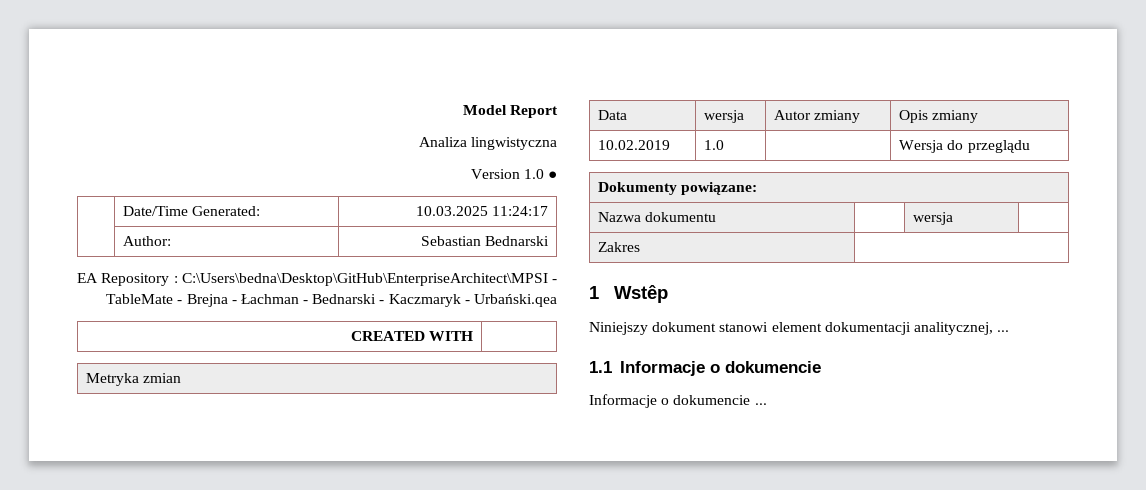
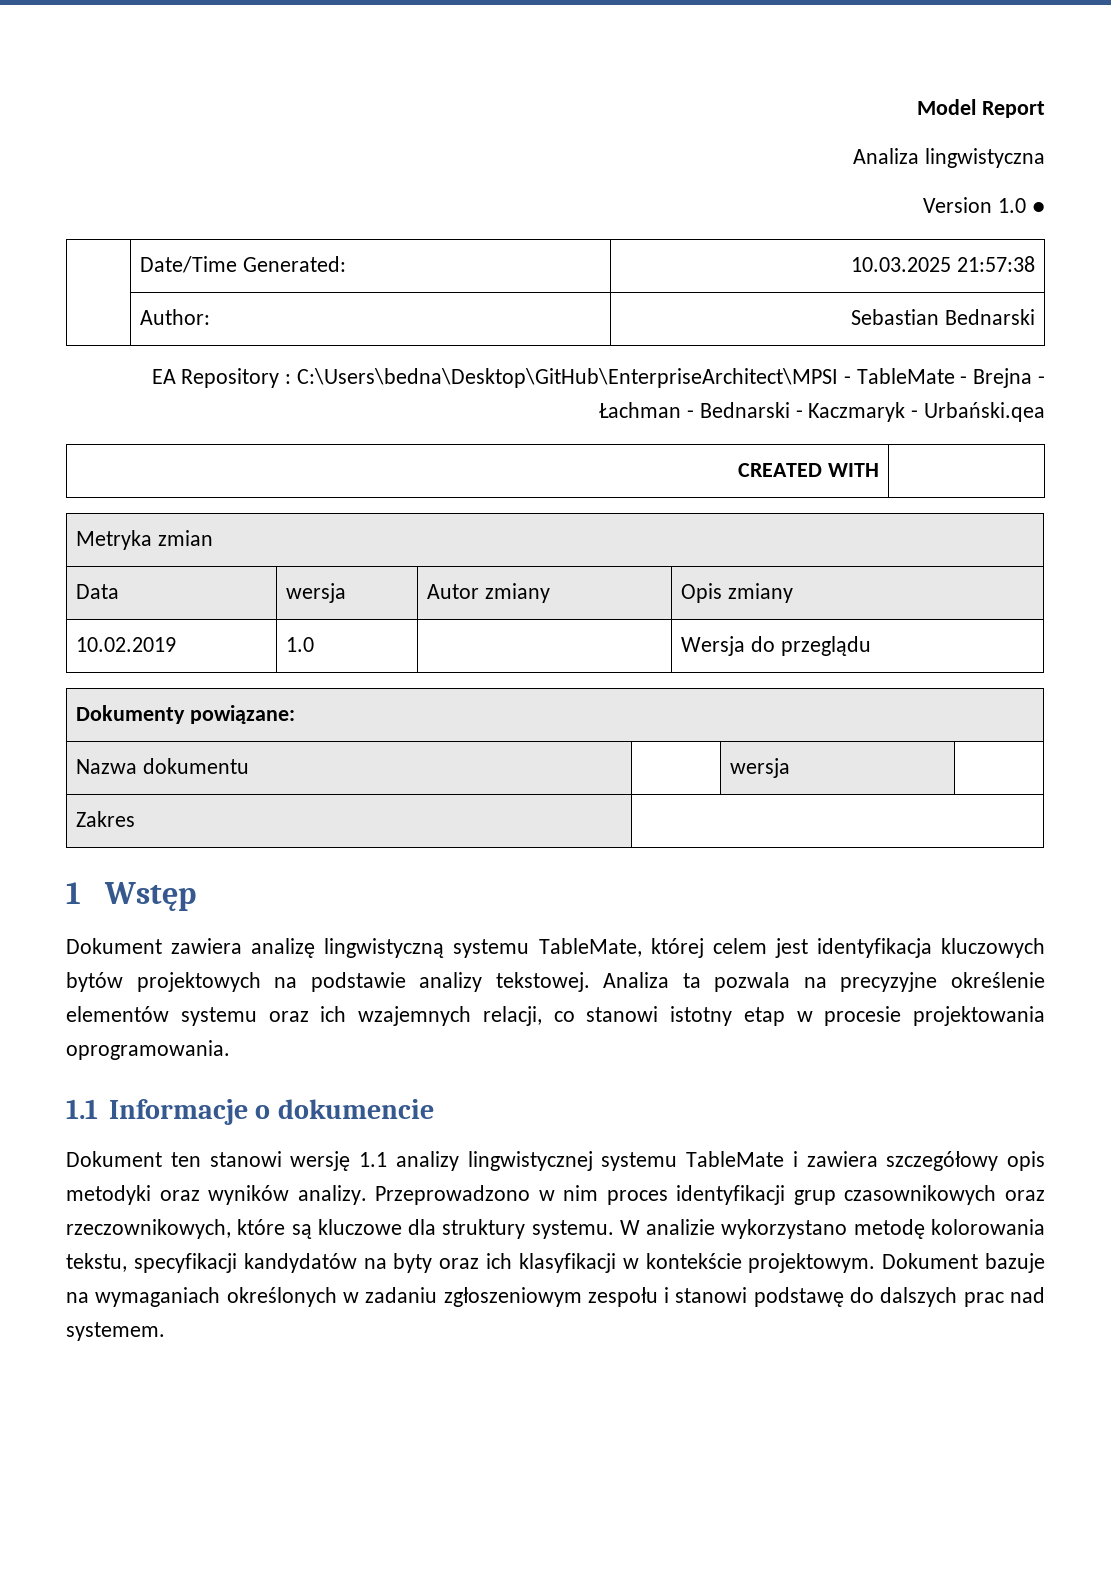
[491,206,548,216] 11:24:17 -> [956,256,1035,272] 21:57:38
[614,285,669,303] [589,322,1010,335] [589,361,821,376] [589,394,767,408] Wstêp // Niniejszy dokument stanowi element dokumentacji analitycznej, ... // 1.1 Informacje o dokumencie // Informacje o dokumencie ... -> [103,882,196,911] [66,938,1045,958] [66,972,1045,992] [66,1006,1045,1026] [66,1040,230,1060] [66,1099,434,1125] [66,1151,1045,1171] [66,1185,1045,1205] [66,1219,1045,1239] [66,1253,1045,1273] [66,1287,1045,1307] [66,1322,165,1341] Wstęp // Dokument zawiera analizę lingwistyczną systemu TableMate, której celem jest identyfikacja kluczowych bytów projektowych na podstawie analizy tekstowej. Analiza ta pozwala na precyzyjne określenie elementów systemu oraz ich wzajemnych relacji, co stanowi istotny etap w procesie projektowania oprogramowania. // 1.1 Informacje o dokumencie // Dokument ten stanowi wersję 1.1 analizy lingwistycznej systemu TableMate i zawiera szczegółowy opis metodyki oraz wyników analizy. Przeprowadzono w nim proces identyfikacji grup czasownikowych oraz rzeczownikowych, które są kluczowe dla struktury systemu. W analizie wykorzystano metodę kolorowania tekstu, specyfikacji kandydatów na byty oraz ich klasyfikacji w kontekście projektowym. Dokument bazuje na wymaganiach określonych w zadaniu zgłoszeniowym zespołu i stanowi podstawę do dalszych prac nad systemem.

